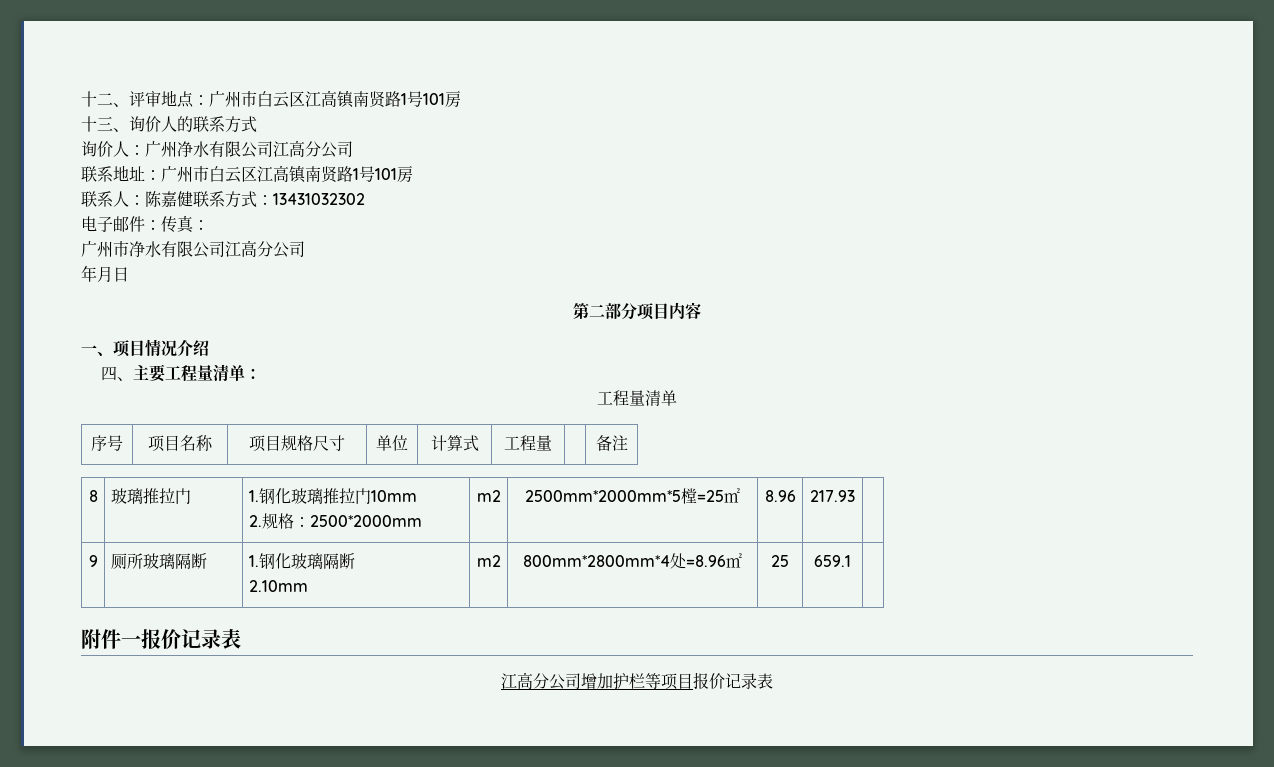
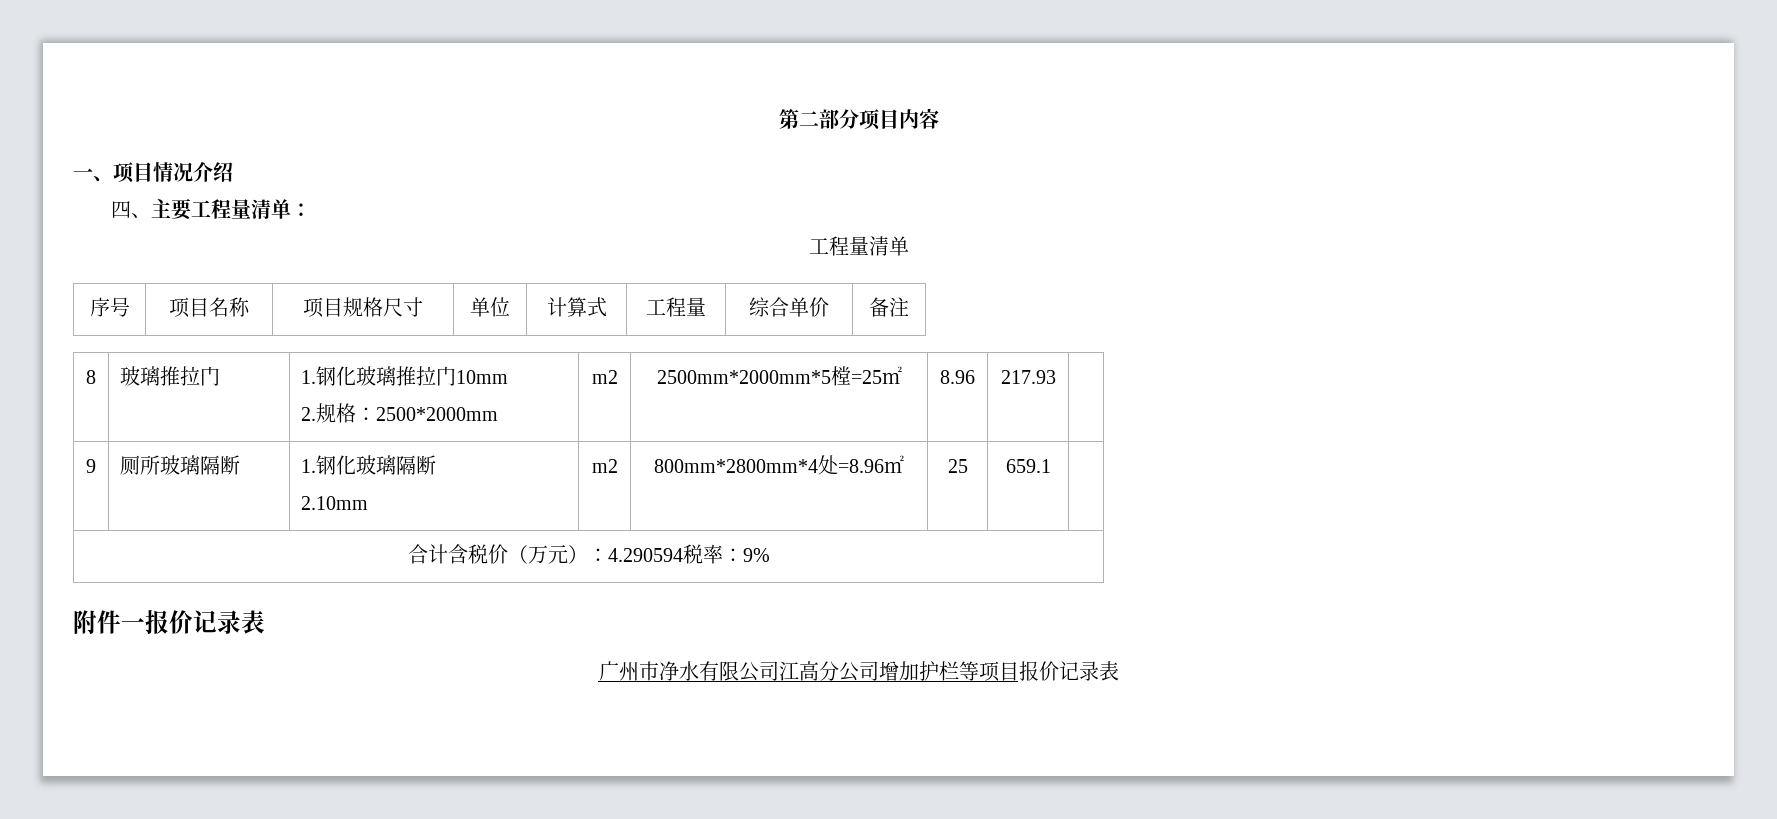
[81,90,461,108] [81,116,257,133] [81,140,353,158] [81,165,413,183] [81,191,365,208] [81,215,209,233] [81,240,305,258] [81,265,129,282] 十二、评审地点：广州市白云区江高镇南贤路1号101房 // 十三、询价人的联系方式 // 询价人：广州净水有限公司江高分公司 // 联系地址：广州市白云区江高镇南贤路1号101房 // 联系人：陈嘉健联系方式：13431032302 // 电子邮件：传真： // 广州市净水有限公司江高分公司 // 年月日 // -> (778, 119) none
(552, 443) none -> [749,297,829,317] 综合单价
(851, 561) none -> [407,544,770,564] // 合计含税价（万元）：4.290594税率：9%
(241, 639) none -> [598,661,779,682] 广州市净水有限公司

